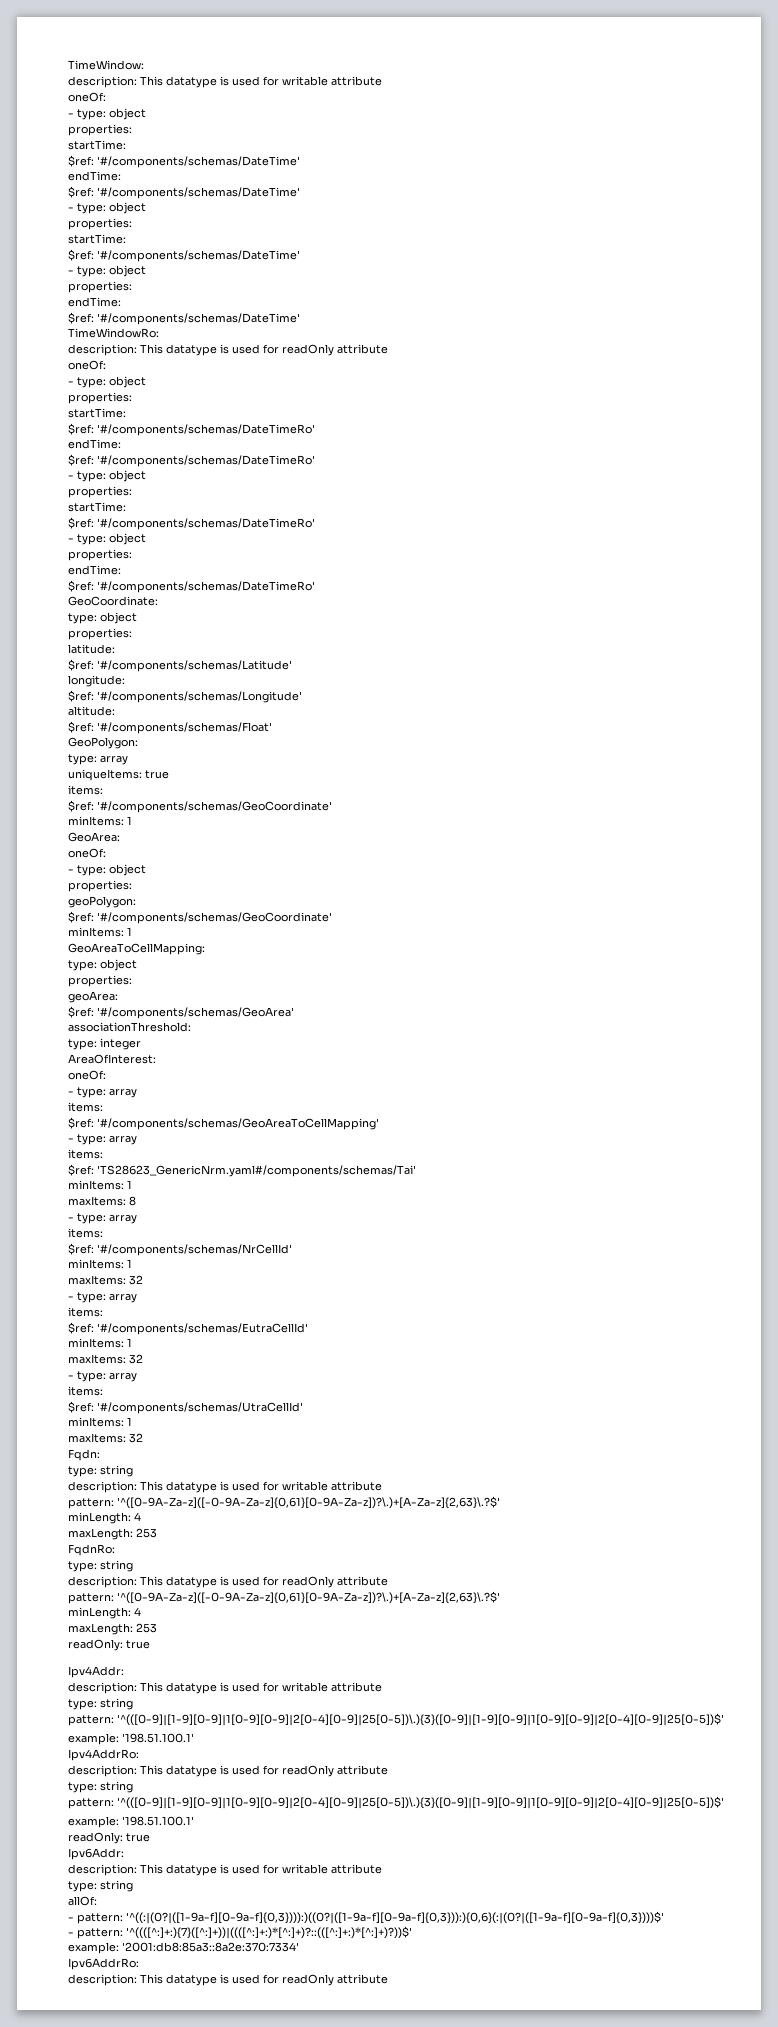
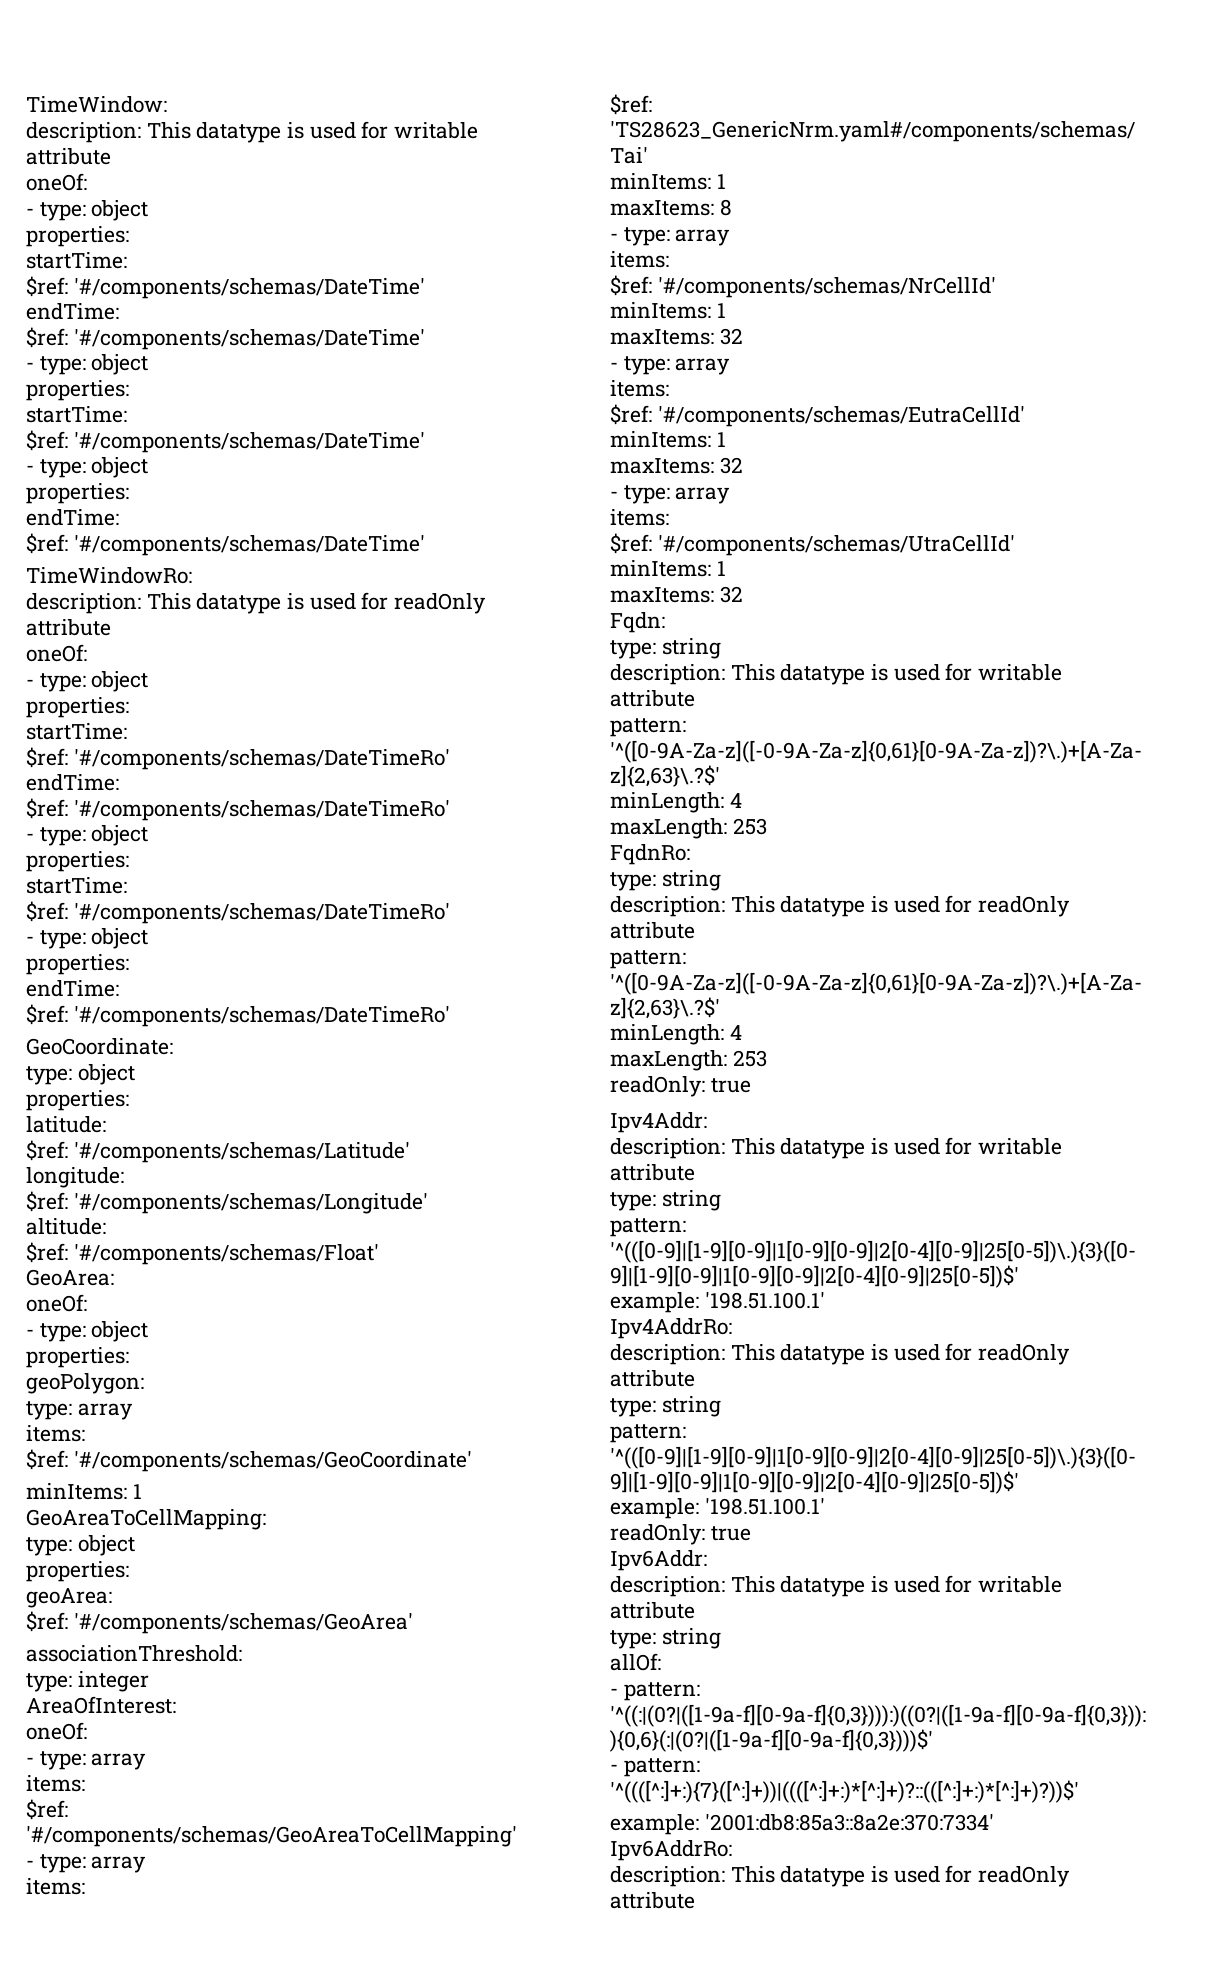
[68,737,138,749] [68,754,128,765] [68,769,169,781] [68,785,103,795] [68,800,332,813] [68,816,132,826] // GeoPolygon: // type: array // uniqueItems: true // items: // $ref: '#/components/schemas/GeoCoordinate' // minItems: 1 -> (379, 1254) none
(136, 902) none -> [26,1401,133,1420] [26,1425,85,1442] // type: array // items:

